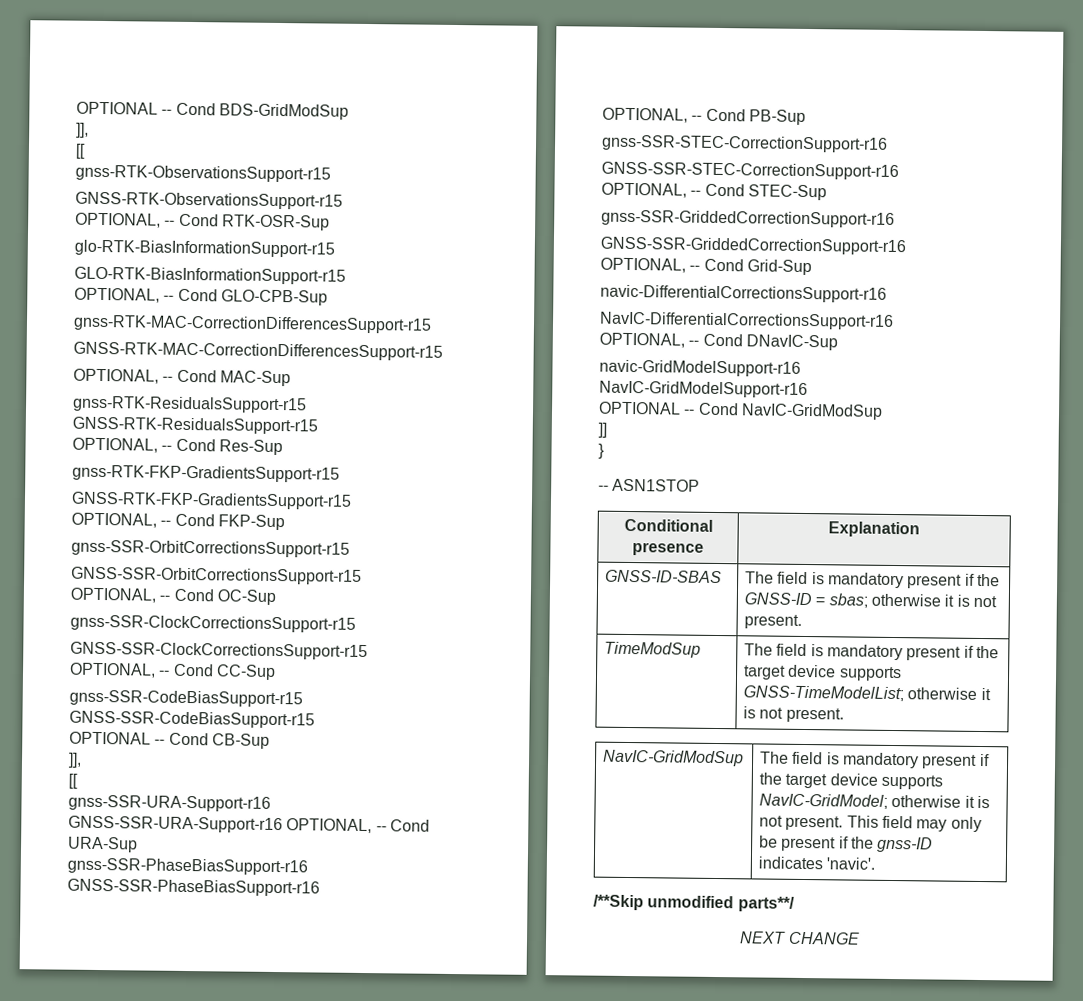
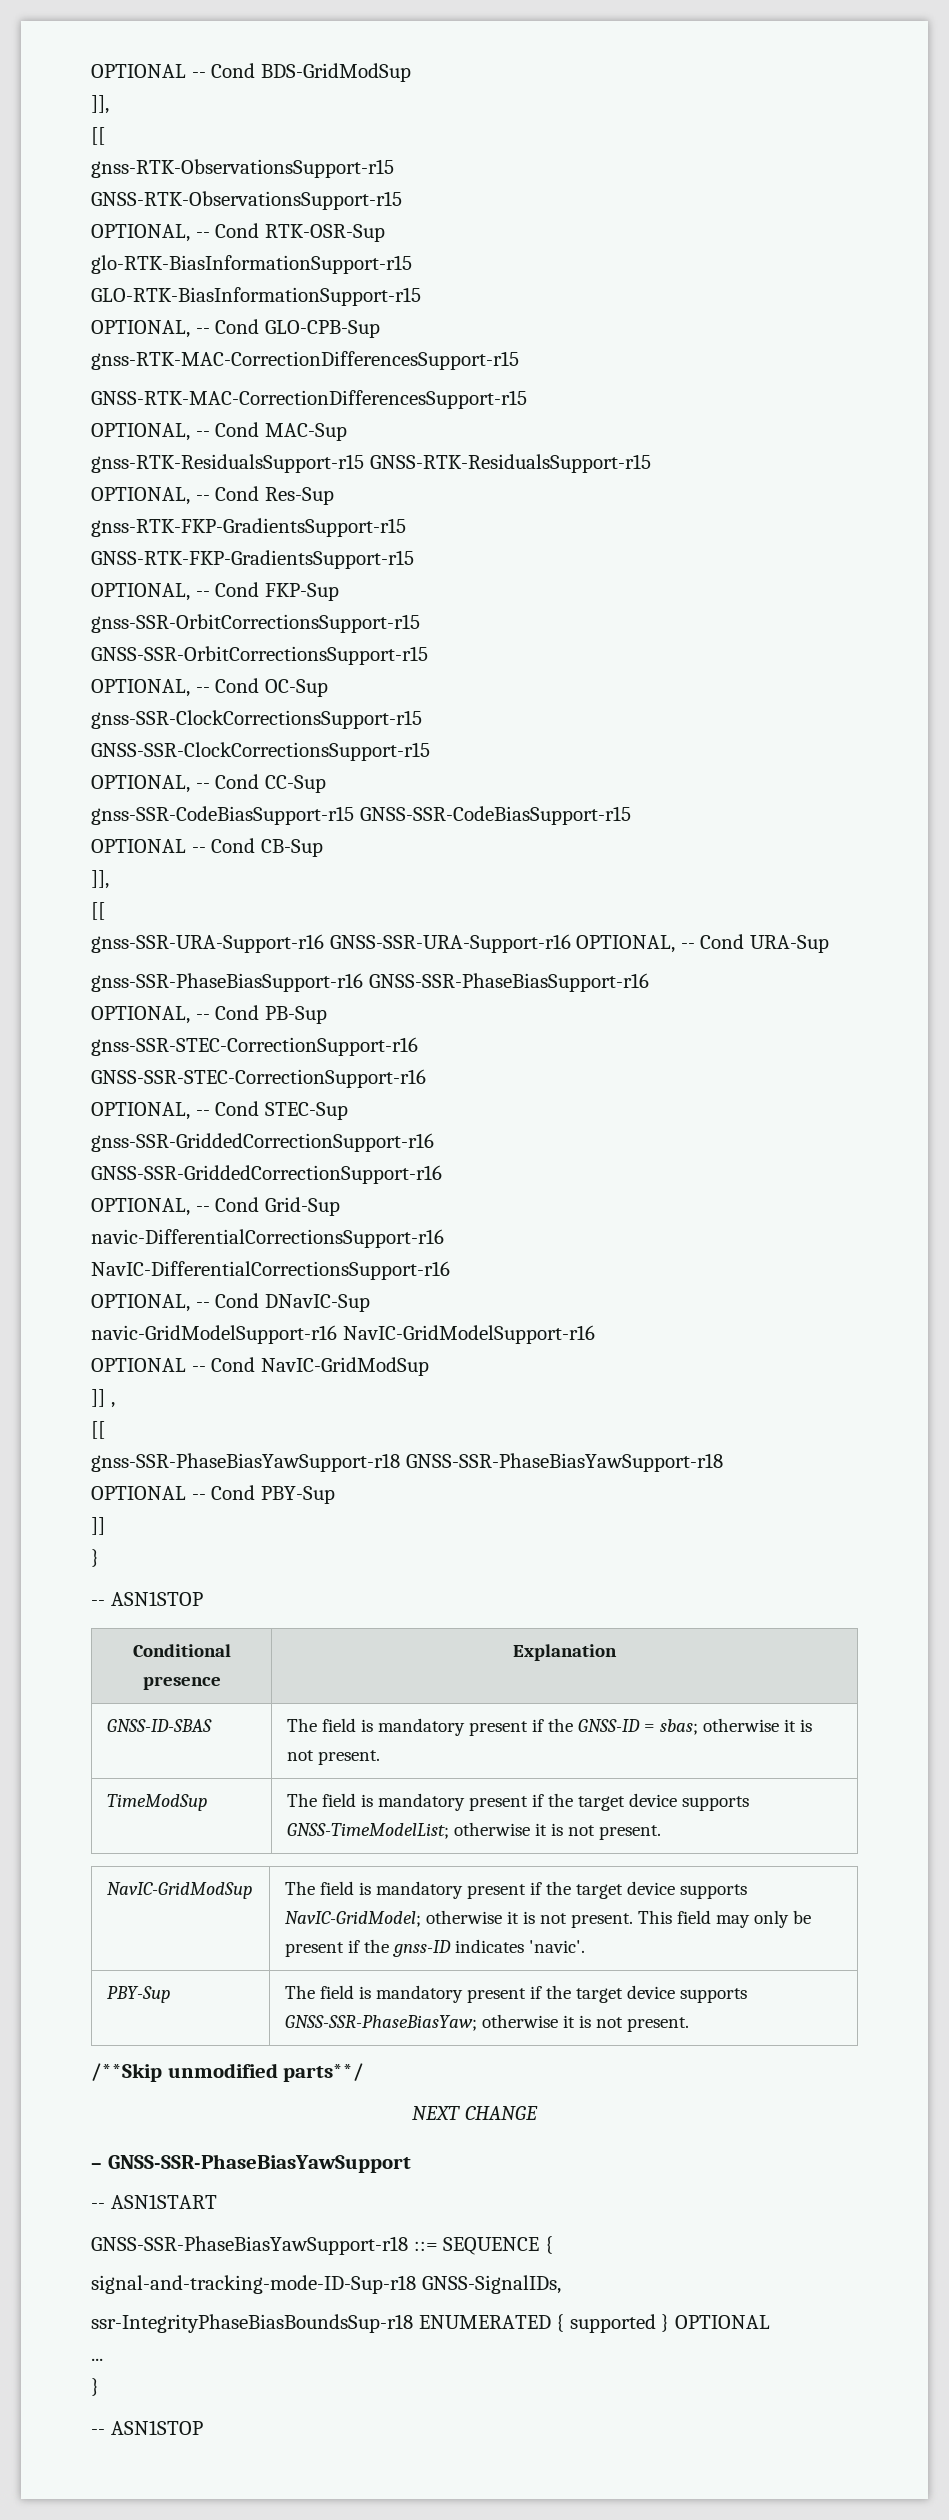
(883, 411) none -> [91,1389,115,1408] [91,1421,105,1439] [91,1453,723,1472] [91,1485,335,1504] // ]] , // [[ // gnss-SSR-PhaseBiasYawSupport-r18 GNSS-SSR-PhaseBiasYawSupport-r18 // OPTIONAL -- Cond PBY-Sup
(876, 863) none -> [106,1986,171,2003] [284,1985,747,2003] [284,2014,689,2032] // PBY-Sup | The field is mandatory present if the target device supports GNSS-SSR-PhaseBiasYaw; otherwise it is not present.
(860, 938) none -> [91,2154,411,2173] [91,2194,217,2209] [91,2236,553,2255] [91,2275,561,2294] [91,2314,770,2333] [91,2358,103,2361] [91,2378,99,2396] [91,2420,203,2435] // – GNSS-SSR-PhaseBiasYawSupport // -- ASN1START // GNSS-SSR-PhaseBiasYawSupport-r18 ::= SEQUENCE { // signal-and-tracking-mode-ID-Sup-r18 GNSS-SignalIDs, // ssr-IntegrityPhaseBiasBoundsSup-r18 ENUMERATED { supported } OPTIONAL // ... // } // -- ASN1STOP

